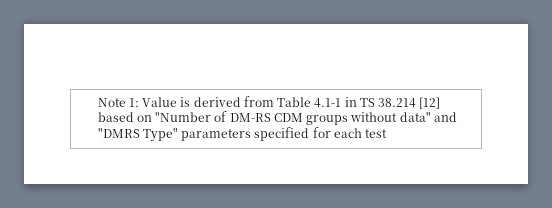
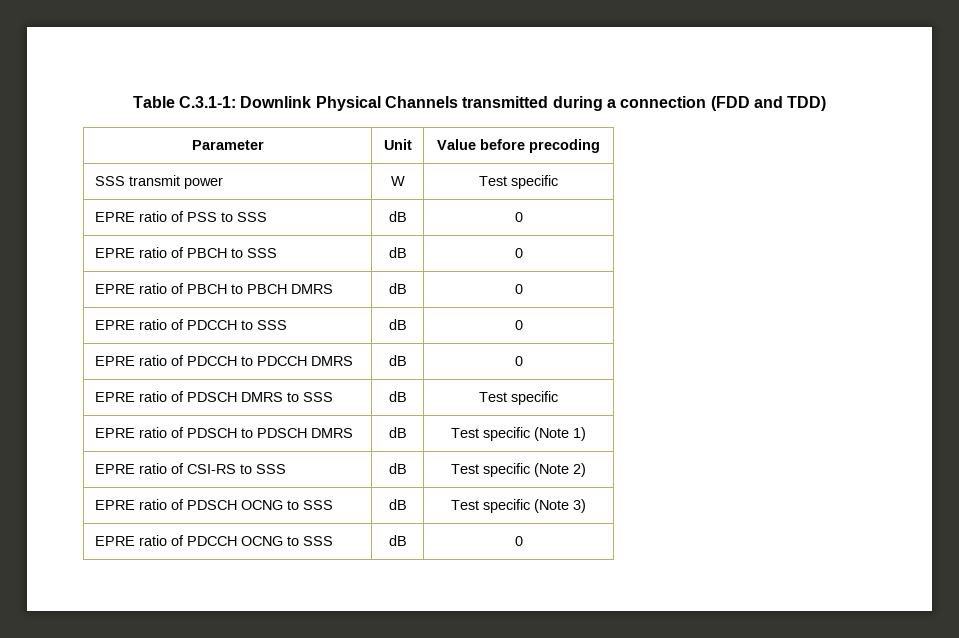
[97,96,441,109] [97,111,457,125] [97,127,388,142] Note 1: Value is derived from Table 4.1-1 in TS 38.214 [12] based on "Number of DM-RS CDM groups without data" and "DMRS Type" parameters specified for each test -> [132,96,827,111] [191,140,264,150] [383,139,412,150] [436,139,600,153] [94,175,223,189] [390,176,405,186] [478,175,558,189] [94,211,267,222] [388,211,407,222] [514,212,523,222] [94,247,277,258] [388,247,407,258] [514,248,523,258] [94,283,333,294] [388,283,407,294] [514,284,523,294] [94,319,287,330] [388,319,407,330] [514,320,523,330] [94,355,353,366] [388,355,407,366] [514,356,523,366] [94,391,333,402] [388,391,407,402] [478,391,558,405] [94,427,353,438] [388,427,407,438] [450,427,586,441] [94,463,286,474] [388,463,407,474] [450,463,586,477] [94,499,333,510] [388,499,407,510] [450,499,586,513] [94,535,333,546] [388,535,407,546] [514,536,523,546] Table C.3.1-1: Downlink Physical Channels transmitted during a connection (FDD and TDD) // Parameter | Unit | Value before precoding // SSS transmit power | W | Test specific // EPRE ratio of PSS to SSS | dB | 0 // EPRE ratio of PBCH to SSS | dB | 0 // EPRE ratio of PBCH to PBCH DMRS | dB | 0 // EPRE ratio of PDCCH to SSS | dB | 0 // EPRE ratio of PDCCH to PDCCH DMRS | dB | 0 // EPRE ratio of PDSCH DMRS to SSS | dB | Test specific // EPRE ratio of PDSCH to PDSCH DMRS | dB | Test specific (Note 1) // EPRE ratio of CSI-RS to SSS | dB | Test specific (Note 2) // EPRE ratio of PDSCH OCNG to SSS | dB | Test specific (Note 3) // EPRE ratio of PDCCH OCNG to SSS | dB | 0

